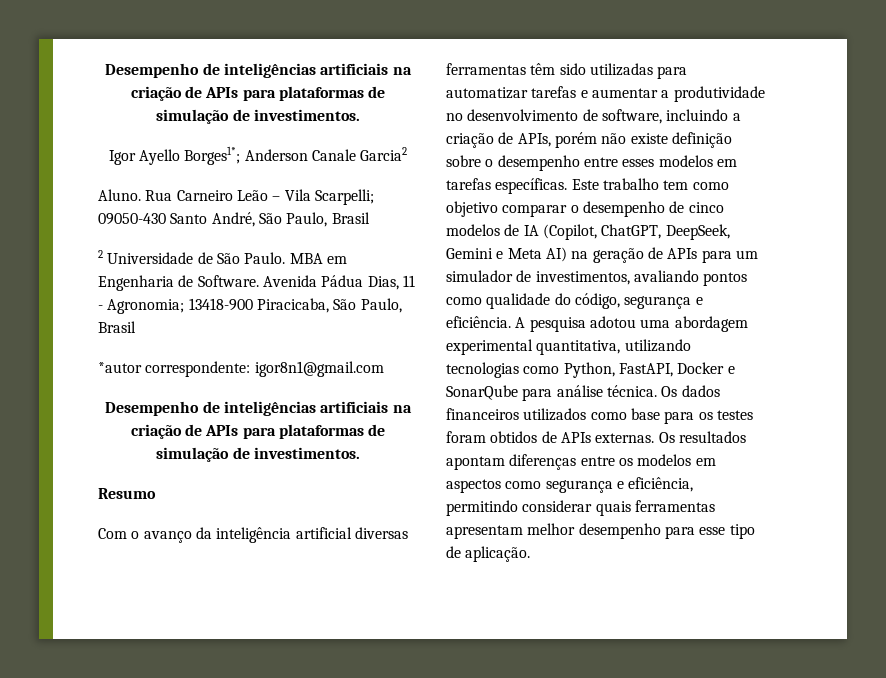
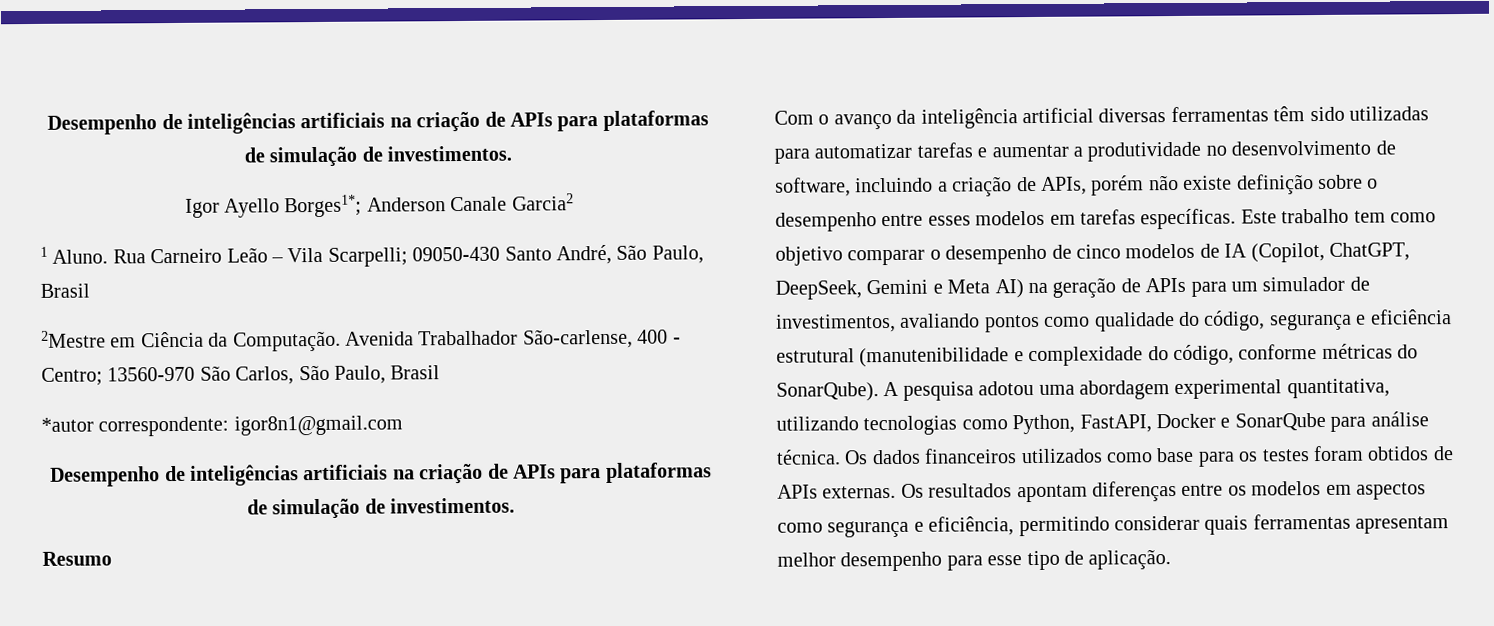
(408, 154) none -> [40,246,48,257] 1
[98,250,347,264] [98,275,415,291] [98,298,329,314] 2 Universidade de São Paulo. MBA em Engenharia de Software. Avenida Pádua Dias, 11 - Agronomia; 13418-900 Piracicaba, -> [41,328,681,352] [41,365,295,386] 2Mestre em Ciência da Computação. Avenida Trabalhador São-carlense, 400 - Centro; 13560-970 São Carlos,
[446,316,511,328] eficiência. -> [1369,309,1452,325] [776,343,1419,368] [776,382,879,402] eficiência estrutural (manutenibilidade e complexidade do código, conforme métricas do SonarQube).

